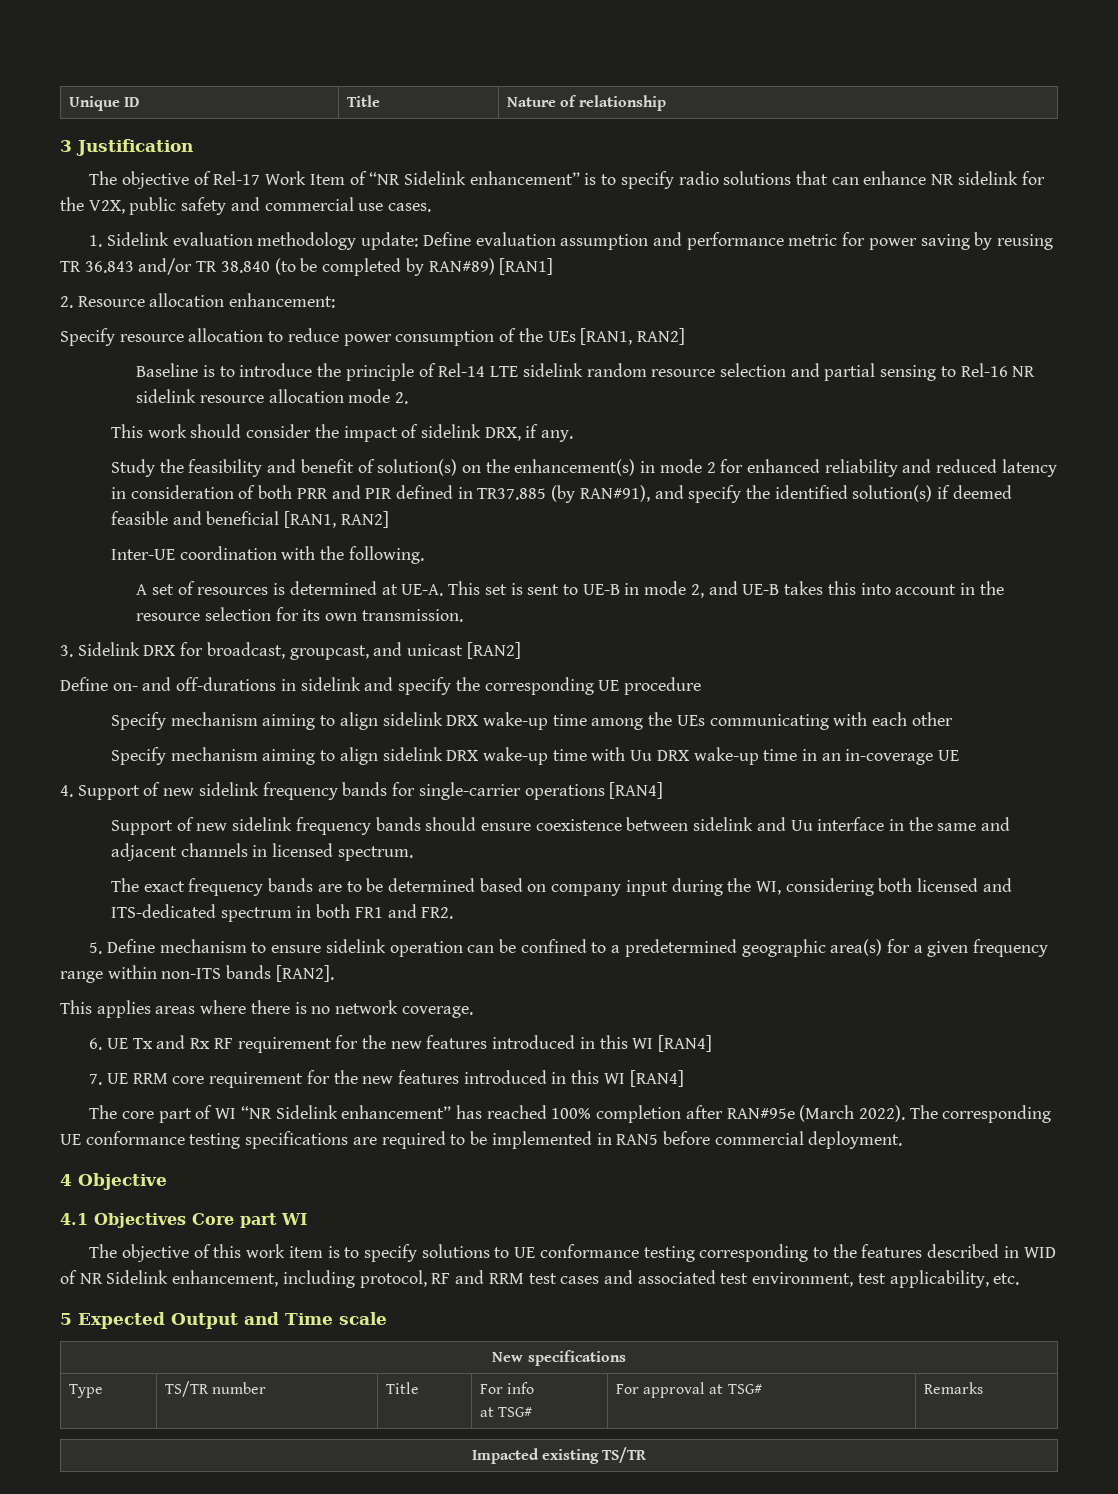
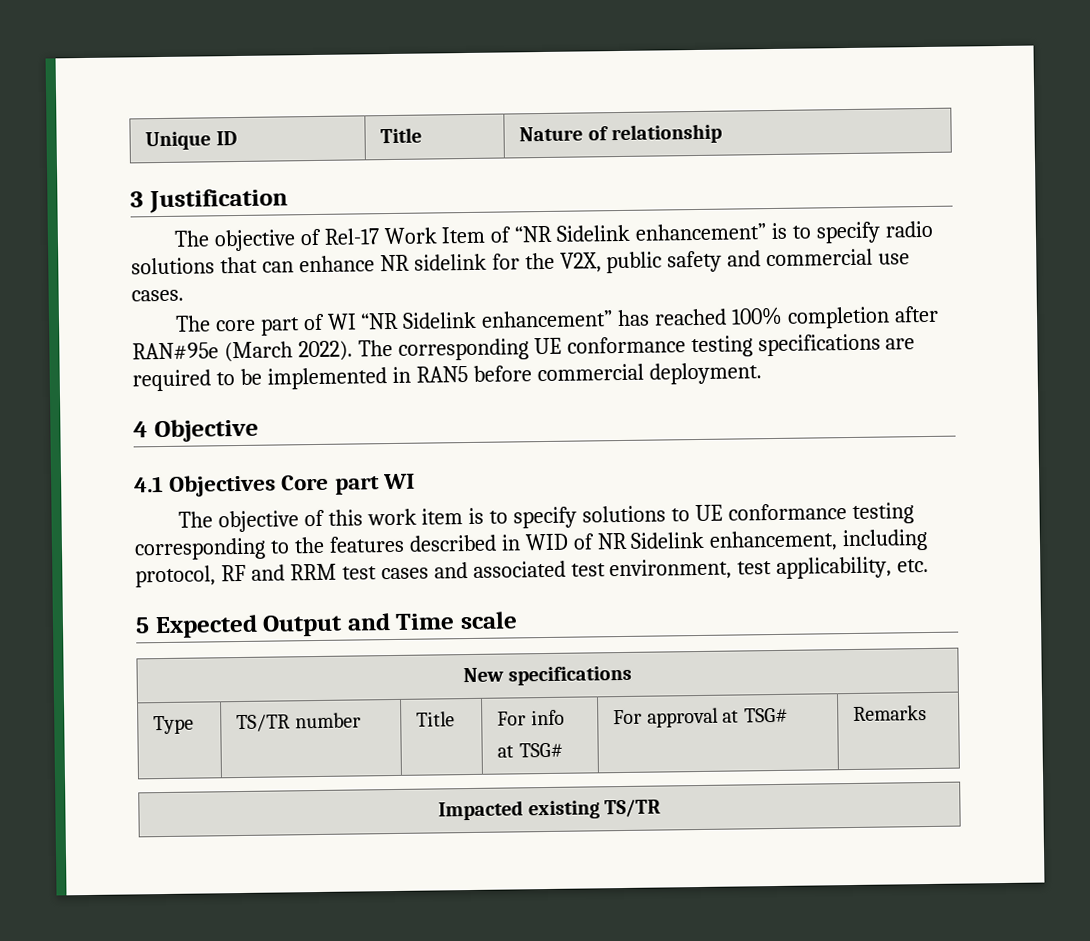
[89,232,1054,250] [60,258,554,276] [60,293,336,308] [60,328,685,346] [136,363,1036,381] [136,389,409,404] [110,424,574,442] [110,459,1057,477] [110,485,1012,503] [110,511,389,528] [110,546,424,564] [136,581,1004,598] [136,607,463,622] [60,642,521,660] [60,677,701,695] [110,712,953,730] [110,747,960,765] [60,782,664,800] [110,817,1011,835] [110,843,413,861] [110,878,1012,896] [110,904,454,922] [89,939,1049,957] [60,965,334,983] [60,1000,473,1018] [89,1035,713,1053] [89,1070,684,1088] // 1. Sidelink evaluation methodology update: Define evaluation assumption and performance metric for power saving by reusing TR 36.843 and/or TR 38.840 (to be completed by RAN#89) [RAN1] // 2. Resource allocation enhancement: // Specify resource allocation to reduce power consumption of the UEs [RAN1, RAN2] // Baseline is to introduce the principle of Rel-14 LTE sidelink random resource selection and partial sensing to Rel-16 NR sidelink resource allocation mode 2. // This work should consider the impact of sidelink DRX, if any. // Study the feasibility and benefit of solution(s) on the enhancement(s) in mode 2 for enhanced reliability and reduced latency in consideration of both PRR and PIR defined in TR37.885 (by RAN#91), and specify the identified solution(s) if deemed feasible and beneficial [RAN1, RAN2] // Inter-UE coordination with the following. // A set of resources is determined at UE-A. This set is sent to UE-B in mode 2, and UE-B takes this into account in the resource selection for its own transmission. // 3. Sidelink DRX for broadcast, groupcast, and unicast [RAN2] // Define on- and off-durations in sidelink and specify the corresponding UE procedure // Specify mechanism aiming to align sidelink DRX wake-up time among the UEs communicating with each other // Specify mechanism aiming to align sidelink DRX wake-up time with Uu DRX wake-up time in an in-coverage UE // 4. Support of new sidelink frequency bands for single-carrier operations [RAN4] // Support of new sidelink frequency bands should ensure coexistence between sidelink and Uu interface in the same and adjacent channels in licensed spectrum. // The exact frequency bands are to be determined based on company input during the WI, considering both licensed and ITS-dedicated spectrum in both FR1 and FR2. // 5. Define mechanism to ensure sidelink operation can be confined to a predetermined geographic area(s) for a given frequency range within non-ITS bands [RAN2]. // This applies areas where there is no network coverage. // 6. UE Tx and Rx RF requirement for the new features introduced in this WI [RAN4] // 7. UE RRM core requirement for the new features introduced in this WI [RAN4] -> (184, 295) none

